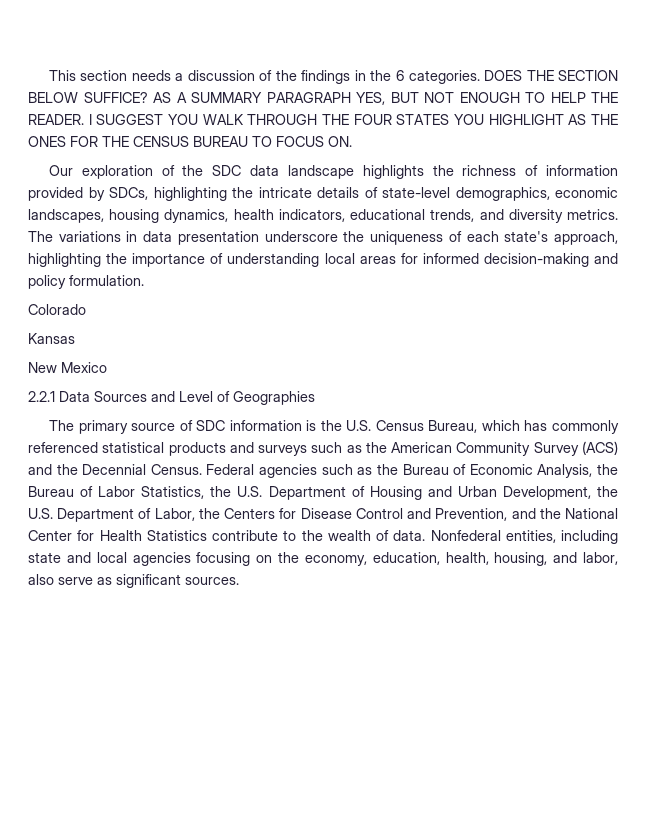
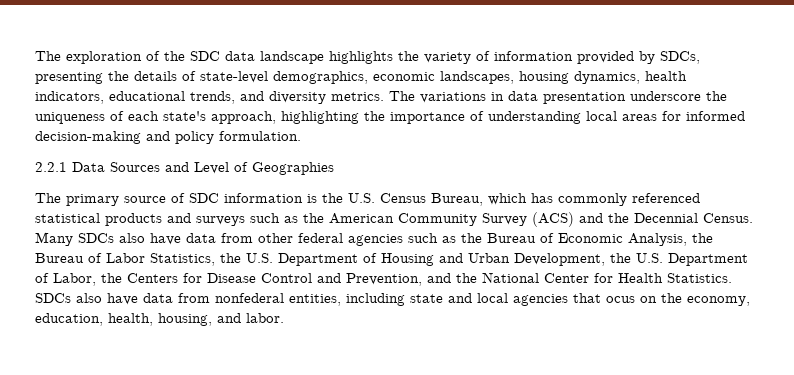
[48,70,618,84] [28,92,618,105] [28,114,618,125] [28,136,352,147] [48,165,73,176] This section needs a discussion of the findings in the 6 categories. DOES THE SECTION BELOW SUFFICE? AS A SUMMARY PARAGRAPH YES, BUT NOT ENOUGH TO HELP THE READER. I SUGGEST YOU WALK THROUGH THE FOUR STATES YOU HIGHLIGHT AS THE ONES FOR THE CENSUS BUREAU TO FOCUS ON. // Our -> [35,51,61,61] The
[462,165,517,176] richness -> [424,52,471,64] variety
[153,187,312,201] highlighting the intricate -> [35,71,129,84] presenting the
[28,304,86,315] [28,333,75,344] [28,362,107,373] // Colorado // Kansas // New Mexico -> (301, 136) none
[206,464,255,475] Federal -> [35,232,343,246] Many SDCs also have data from other federal
[146,530,501,541] Statistics contribute to the wealth of data. Nonfederal -> [667,273,732,283] [35,293,284,305] Statistics. SDCs also have data from nonfederal
[196,552,251,566] focusing -> [573,293,635,303] that ocus
[583,552,618,565] [28,574,239,588] labor, also serve as significant sources. -> [246,313,284,323] labor.

